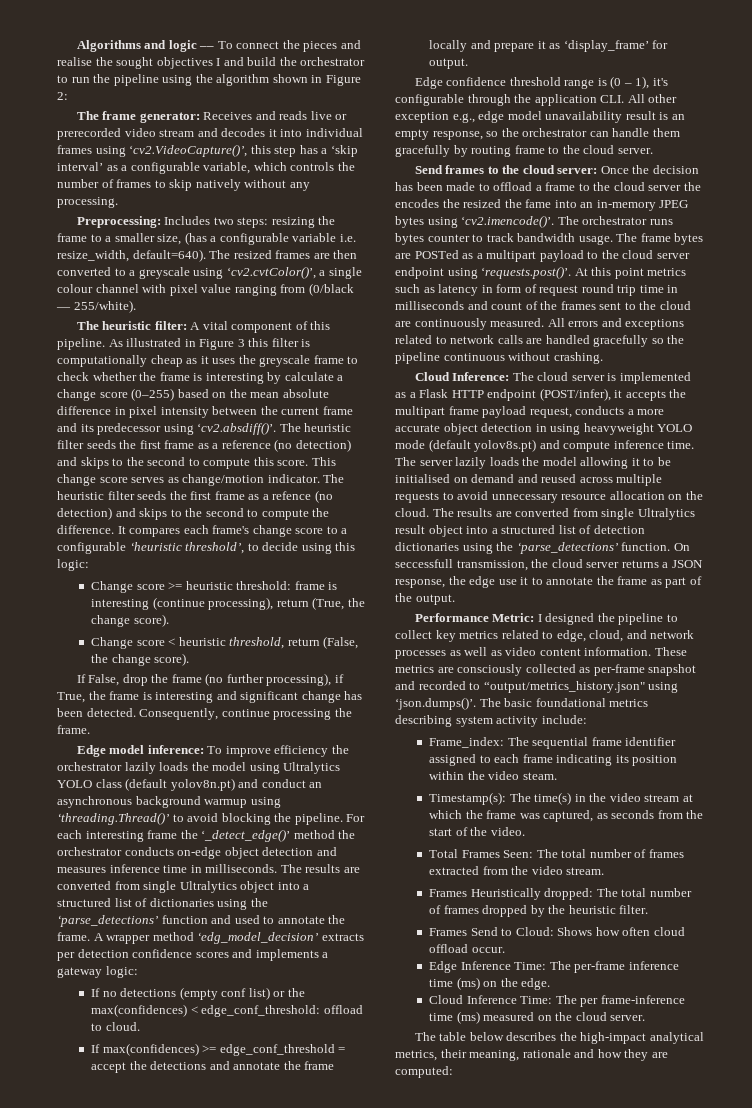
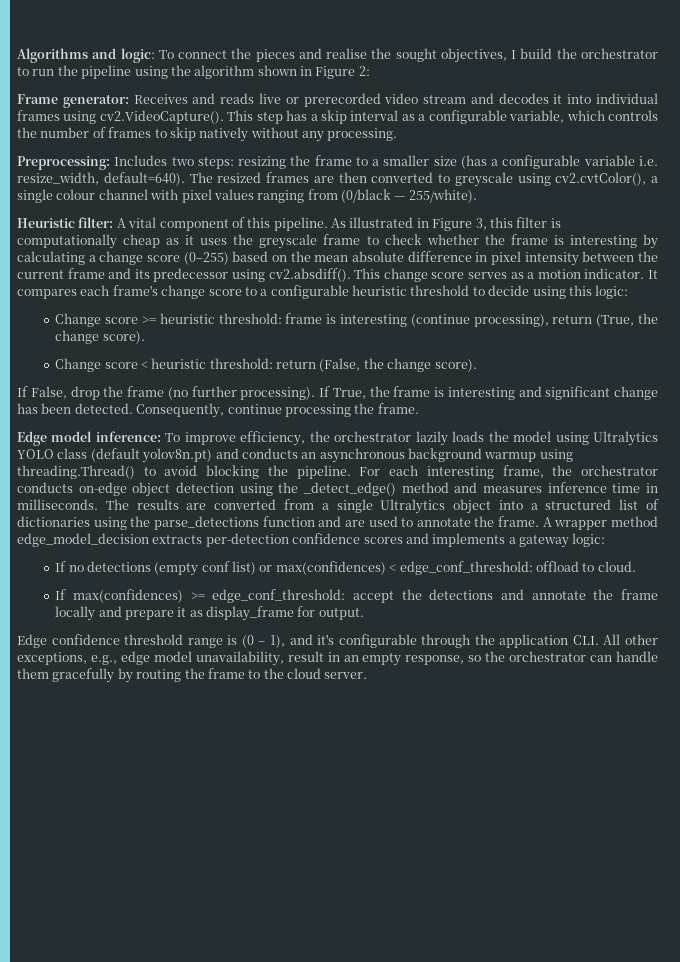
[168,40,215,52] logic –– -> [120,48,155,63] logic:
[156,57,244,69] objectives I and -> [440,48,517,63] objectives, I
[76,111,137,120] The frame -> [17,94,58,104] Frame
[129,144,271,157] ‘cv2.VideoCapture()’, this -> [99,110,254,124] cv2.VideoCapture(). This
[330,145,358,157] [57,162,103,171] ‘skip interval’ -> [321,110,399,124] skip interval
[157,234,182,245] size, -> [433,156,457,166] size
[129,270,136,276] a -> (450, 178) none
[226,266,316,279] ‘cv2.cvtColor()’, -> [555,172,647,186] cv2.cvtColor(),
[201,284,232,293] value -> [213,189,254,200] values
[76,321,152,330] The heuristic -> [17,218,75,228] Heuristic
[237,339,245,347] 3 -> [475,218,487,230] 3,
[284,372,334,381] calculate -> [17,251,85,265] calculating
[197,422,352,435] [57,439,351,452] [57,457,309,469] ‘cv2.absdiff()’. The heuristic filter seeds the first frame as a reference (no detection) and skips to the second to compute this score. -> [268,268,351,282] cv2.absdiff().
[182,474,345,486] [57,490,333,503] [57,507,330,520] [57,525,114,534] change/motion indicator. The heuristic filter seeds the first frame as a refence (no detection) and skips to the second to compute the difference. -> [527,268,645,279] a motion indicator.
[129,542,245,554] ‘heuristic threshold’, -> [352,285,470,296] heuristic threshold
[229,637,285,649] threshold, -> [209,358,273,369] threshold:
[266,673,344,686] processing), if -> [240,386,330,400] processing). If
[274,745,329,757] efficiency -> [240,431,306,446] efficiency,
[261,779,306,788] conduct -> [241,448,298,459] conducts
[57,812,169,825] ‘threading.Thread()’ -> [17,465,135,479] threading.Thread()
[147,829,335,842] frame the ‘_detect_edge()’ method -> [502,465,544,478] frame,
(314, 851) none -> [239,482,449,496] using the _detect_edge() method
(140, 885) none -> [321,503,329,510] a
[57,915,158,927] ‘parse_detections’ -> [153,516,259,530] parse_detections
(232, 919) none -> [344,520,365,527] are
[197,932,364,944] [57,949,129,961] ‘edg_model_decision’ extracts per detection -> [17,533,289,547] edge_model_decision extracts per-detection
[287,988,305,997] the -> (273, 568) none
[219,1044,346,1056] edge_conf_threshold = -> [212,589,346,603] edge_conf_threshold:
[563,40,649,52] ‘display_frame’ -> [206,606,295,621] display_frame
(650, 82) none -> [289,634,313,645] and
[395,112,449,123] exception -> [17,652,87,665] exceptions,
[545,111,669,123] unavailability result is -> [195,651,340,666] unavailability, result in
(512, 151) none -> [184,668,205,679] the
[414,165,699,174] [395,182,701,191] [395,199,689,211] [395,215,673,228] [395,233,704,245] [395,250,690,262] [395,266,687,279] [395,284,679,296] [395,301,691,310] [395,318,685,330] [395,335,685,347] [395,352,603,364] [414,372,691,384] [395,388,687,401] [395,406,665,418] [395,423,693,435] [395,439,695,452] [395,457,671,469] [395,474,663,486] [395,491,703,503] [395,508,695,520] [395,525,645,537] [395,542,690,554] [395,559,703,571] [395,576,702,588] [395,593,455,605] [414,613,678,625] [395,630,695,642] [395,647,687,659] [395,664,697,676] [395,681,679,693] [395,697,649,710] [395,715,587,727] [429,737,677,749] [429,754,678,766] [429,771,557,780] [429,792,693,805] [429,810,704,822] [429,827,525,836] [429,849,684,858] [429,866,605,875] [429,888,692,900] [429,905,649,917] [429,927,685,936] [429,944,505,953] [429,961,679,973] [429,977,551,990] [429,995,685,1007] [429,1011,646,1024] [414,1032,704,1044] [395,1049,668,1061] [395,1066,453,1078] // Send frames to the cloud server: Once the decision has been made to offload a frame to the cloud server the encodes the resized the fame into an in-memory JPEG bytes using ‘cv2.imencode()’. The orchestrator runs bytes counter to track bandwidth usage. The frame bytes are POSTed as a multipart payload to the cloud server endpoint using ‘requests.post()’. At this point metrics such as latency in form of request round trip time in milliseconds and count of the frames sent to the cloud are continuously measured. All errors and exceptions related to network calls are handled gracefully so the pipeline continuous without crashing. // Cloud Inference: The cloud server is implemented as a Flask HTTP endpoint (POST/infer), it accepts the multipart frame payload request, conducts a more accurate object detection in using heavyweight YOLO mode (default yolov8s.pt) and compute inference time. The server lazily loads the model allowing it to be initialised on demand and reused across multiple requests to avoid unnecessary resource allocation on the cloud. The results are converted from single Ultralytics result object into a structured list of detection dictionaries using the ‘parse_detections’ function. On seccessfull transmission, the cloud server returns a JSON response, the edge use it to annotate the frame as part of the output. // Performance Metric: I designed the pipeline to collect key metrics related to edge, cloud, and network processes as well as video content information. These metrics are consciously collected as per-frame snapshot and recorded to “output/metrics_history.json" using ‘json.dumps()’. The basic foundational metrics describing system activity include: // Frame_index: The sequential frame identifier assigned to each frame indicating its position within the video steam. // Timestamp(s): The time(s) in the video stream at which the frame was captured, as seconds from the start of the video. // Total Frames Seen: The total number of frames extracted from the video stream. // Frames Heuristically dropped: The total number of frames dropped by the heuristic filter. // Frames Send to Cloud: Shows how often cloud offload occur. // Edge Inference Time: The per-frame inference time (ms) on the edge. // Cloud Inference Time: The per frame-inference time (ms) measured on the cloud server. // The table below describes the high-impact analytical metrics, their meaning, rationale and how they are computed: -> (368, 675) none

